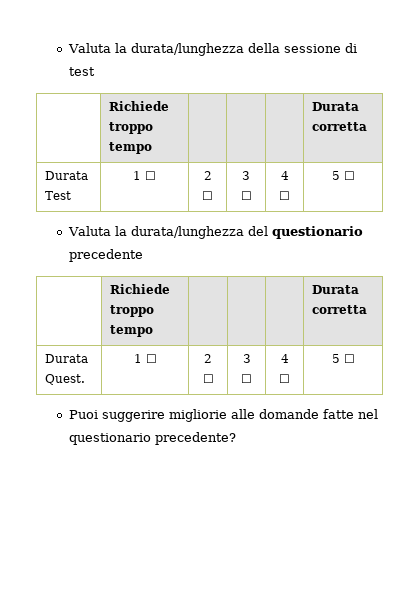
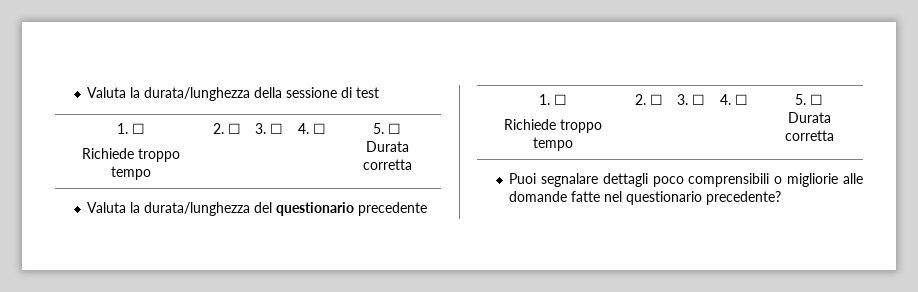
[108,101,169,111] [108,122,153,134] [108,142,152,154] [311,102,359,111] [311,122,367,131] [44,171,88,180] [44,191,71,200] [133,171,156,180] [203,171,212,180] [202,191,213,200] [242,171,250,180] [240,191,252,200] [280,171,289,180] [279,191,290,200] [331,171,355,180] | Richiede troppo tempo | | | | Durata corretta // Durata Test | 1 ☐ | 2 ☐ | 3 ☐ | 4 ☐ | 5 ☐ -> [116,123,145,134] [81,148,180,162] [110,166,151,180] [212,123,241,134] [255,123,283,134] [298,123,326,134] [373,123,401,134] [365,141,409,152] [362,159,412,170] 1. ☐ // Richiede troppo tempo | 2. ☐ | 3. ☐ | 4. ☐ | 5. ☐ // Durata corretta
[109,284,170,294] [109,305,154,317] [109,325,153,337] [311,285,359,294] [311,305,367,314] [44,354,88,363] [44,374,85,385] [133,354,157,363] [204,354,212,363] [202,374,214,383] [242,354,251,363] [241,374,252,383] [280,354,289,363] [279,374,290,383] [331,354,355,363] [68,410,165,422] | Richiede troppo tempo | | | | Durata corretta // Durata Quest. | 1 ☐ | 2 ☐ | 3 ☐ | 4 ☐ | 5 ☐ // Puoi suggerire -> [538,94,567,105] [503,119,602,133] [532,137,573,151] [634,94,663,105] [677,94,705,105] [720,94,748,105] [795,94,823,105] [787,112,831,123] [784,130,834,141] [509,173,783,187] 1. ☐ // Richiede troppo tempo | 2. ☐ | 3. ☐ | 4. ☐ | 5. ☐ // Durata corretta // Puoi segnalare dettagli poco comprensibili o

